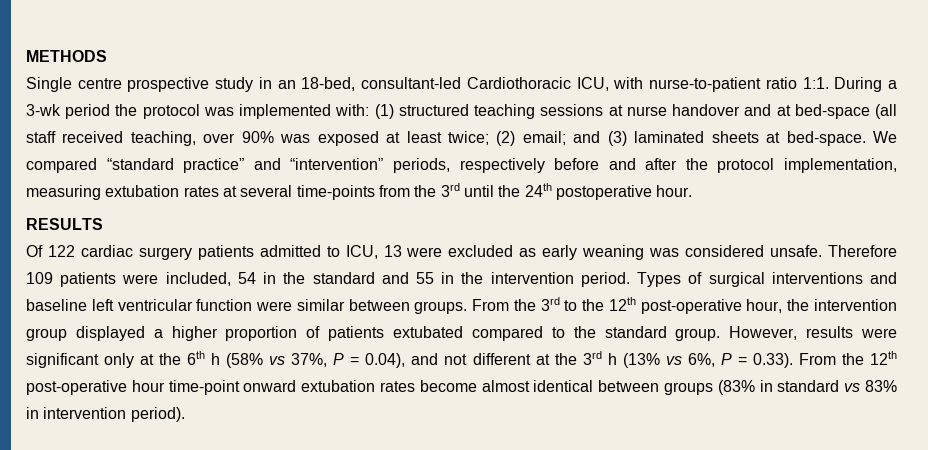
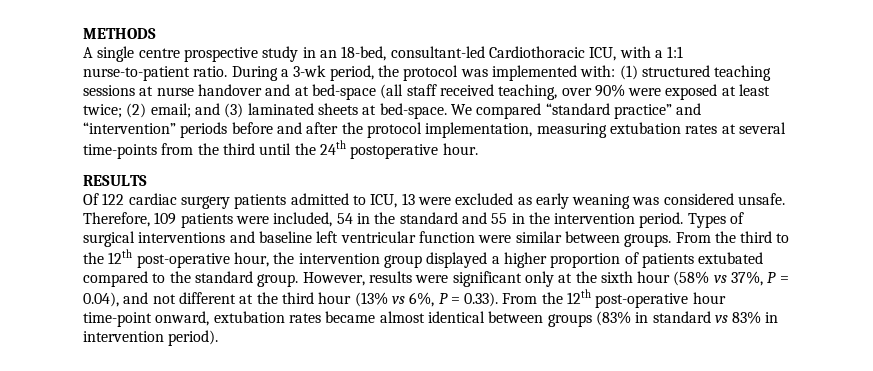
[26,77,72,92] Single -> [83,46,135,62] A single
[649,77,829,92] nurse-to-patient ratio 1:1. -> [654,46,684,58] [83,66,228,81] a 1:1 nurse-to-patient ratio.
[65,104,111,119] period -> [329,65,374,81] period,
[280,134,311,143] was -> [628,88,662,96] were
[392,158,545,173] periods, respectively -> [180,122,228,138] periods
[440,183,460,197] 3rd -> [222,143,255,155] third
[828,245,898,257] Therefore -> [83,212,150,227] Therefore,
[540,297,560,311] 3rd -> [740,231,773,243] third
[187,351,221,365] 6th h -> [600,271,671,283] sixth hour
[582,351,617,365] 3rd h -> [281,292,352,304] third hour
[243,380,477,392] onward extubation rates become -> [155,311,376,326] onward, extubation rates became

